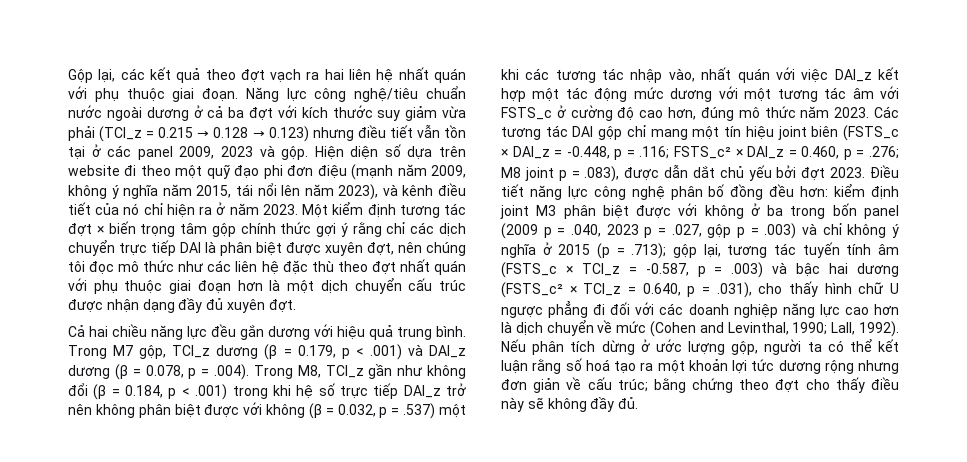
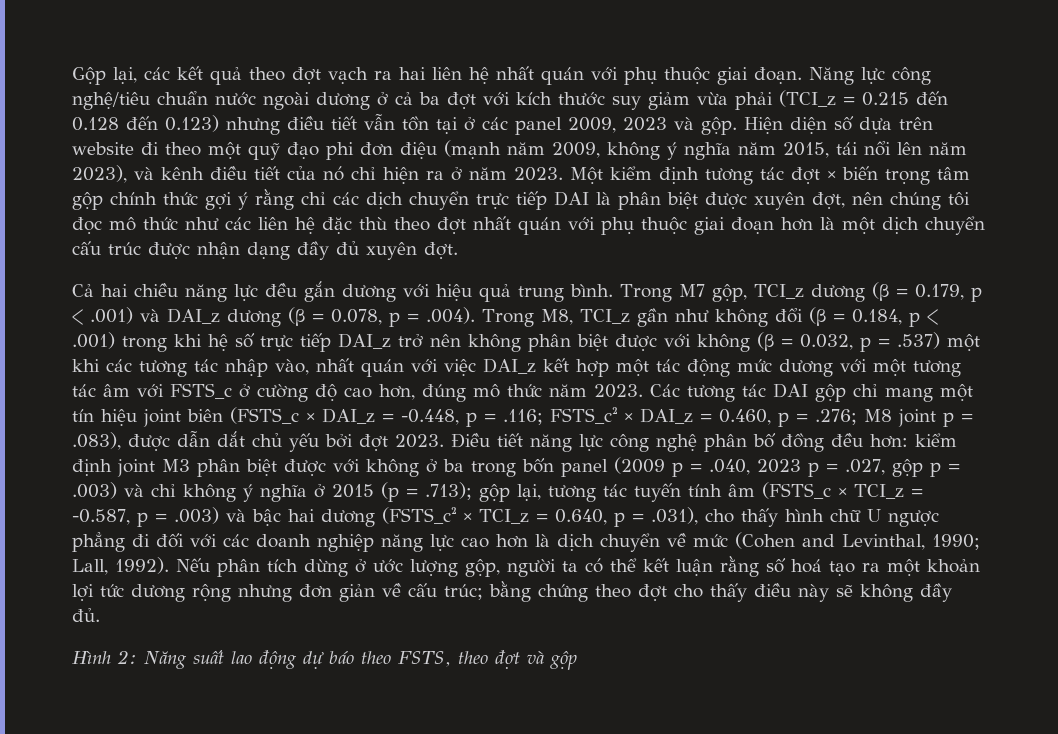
[197,127,265,138] → 0.128 → -> [916,91,948,105] [72,116,158,131] đến 0.128 đến
(639, 403) none -> [72,650,577,670] // Hình 2: Năng suất lao động dự báo theo FSTS, theo đợt và gộp

